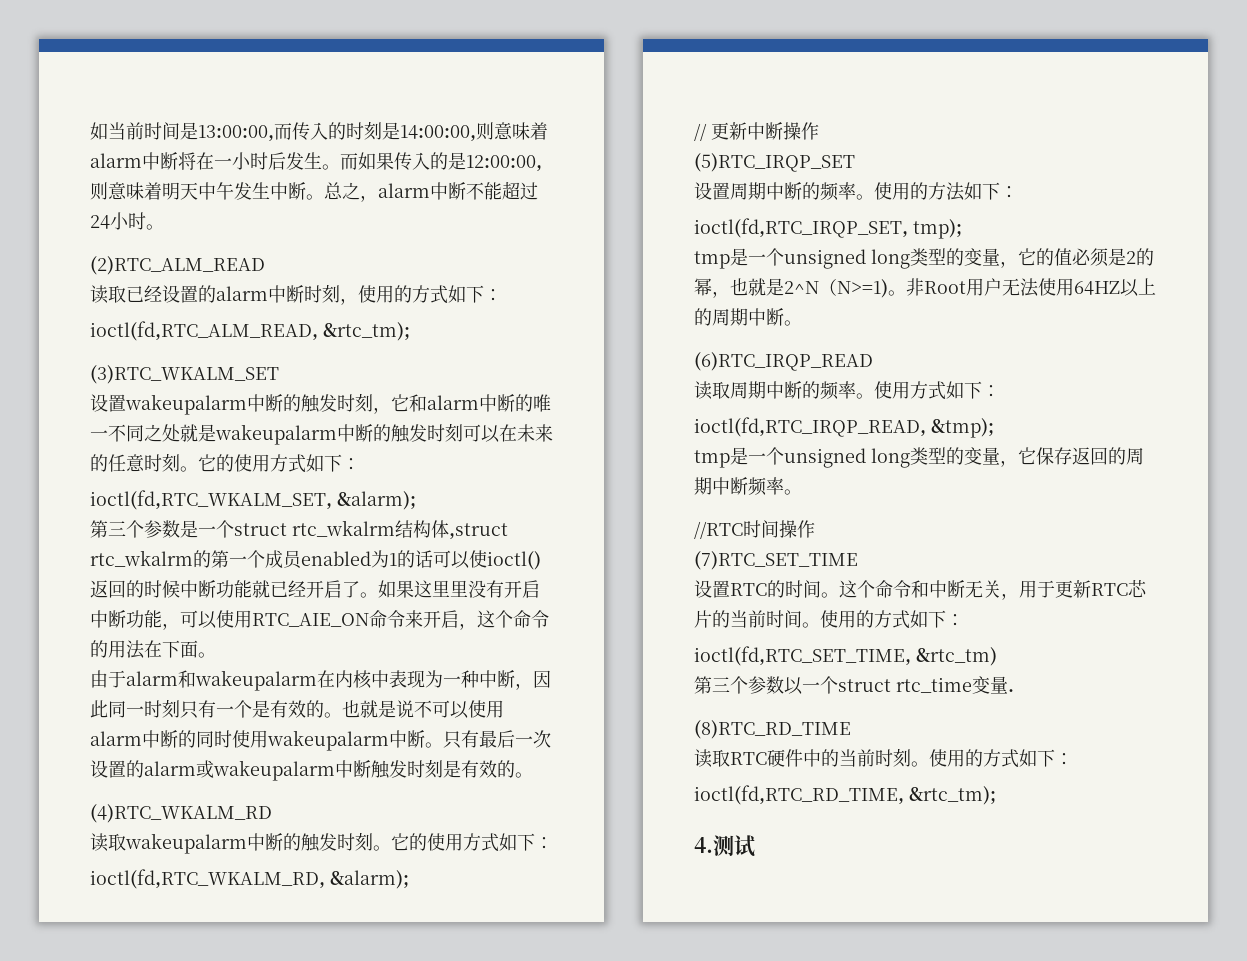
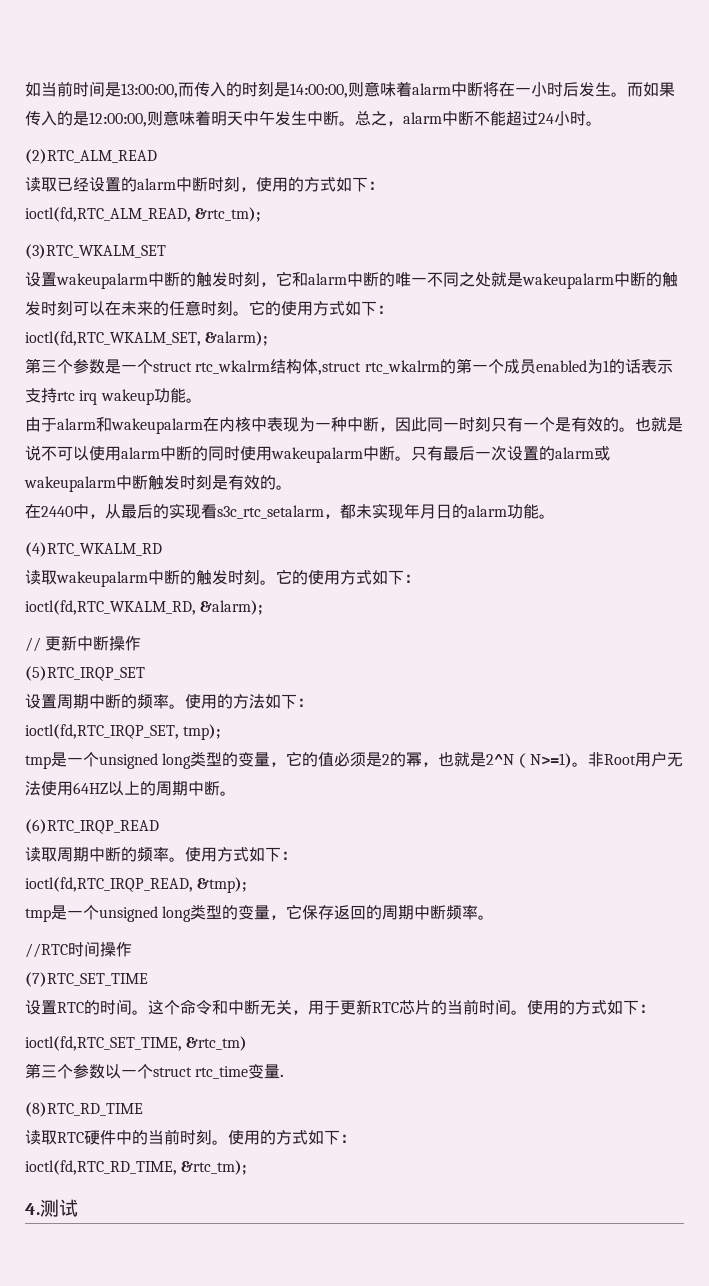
[433,550,541,570] [90,580,540,598] [90,610,549,630] [90,640,198,659] 可以使ioctl()返回的时候中断功能就已经开启了。如果这里里没有开启中断功能，可以使用RTC_AIE_ON命令来开启，这个命令的用法在下面 -> [640,359,673,374] [25,388,186,405] 表示支持rtc irq wakeup功能
(533, 775) none -> [25,503,555,519] // 在2440中，从最后的实现看s3c_rtc_setalarm，都未实现年月日的alarm功能。

